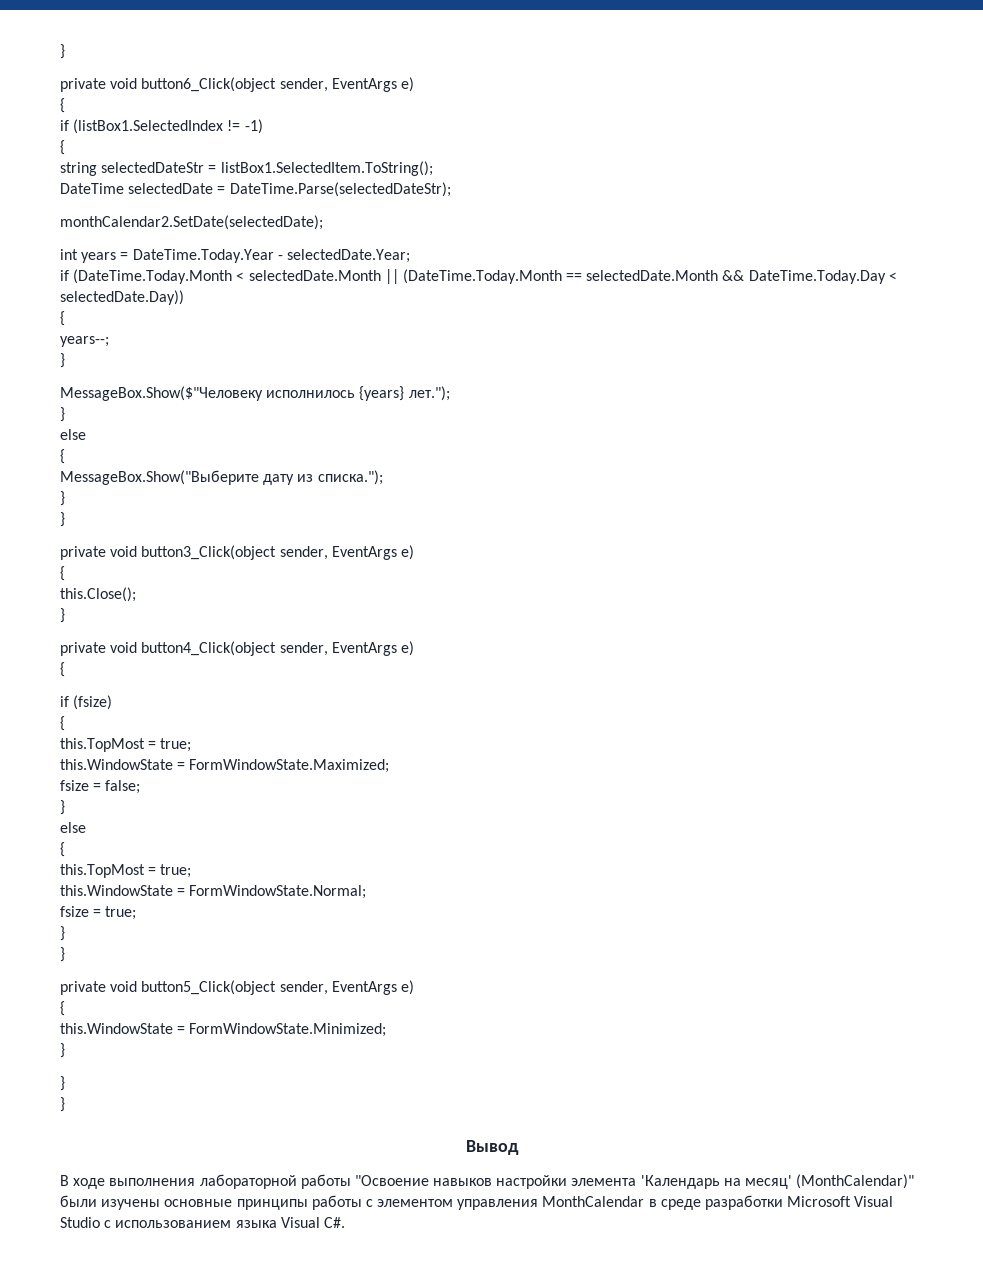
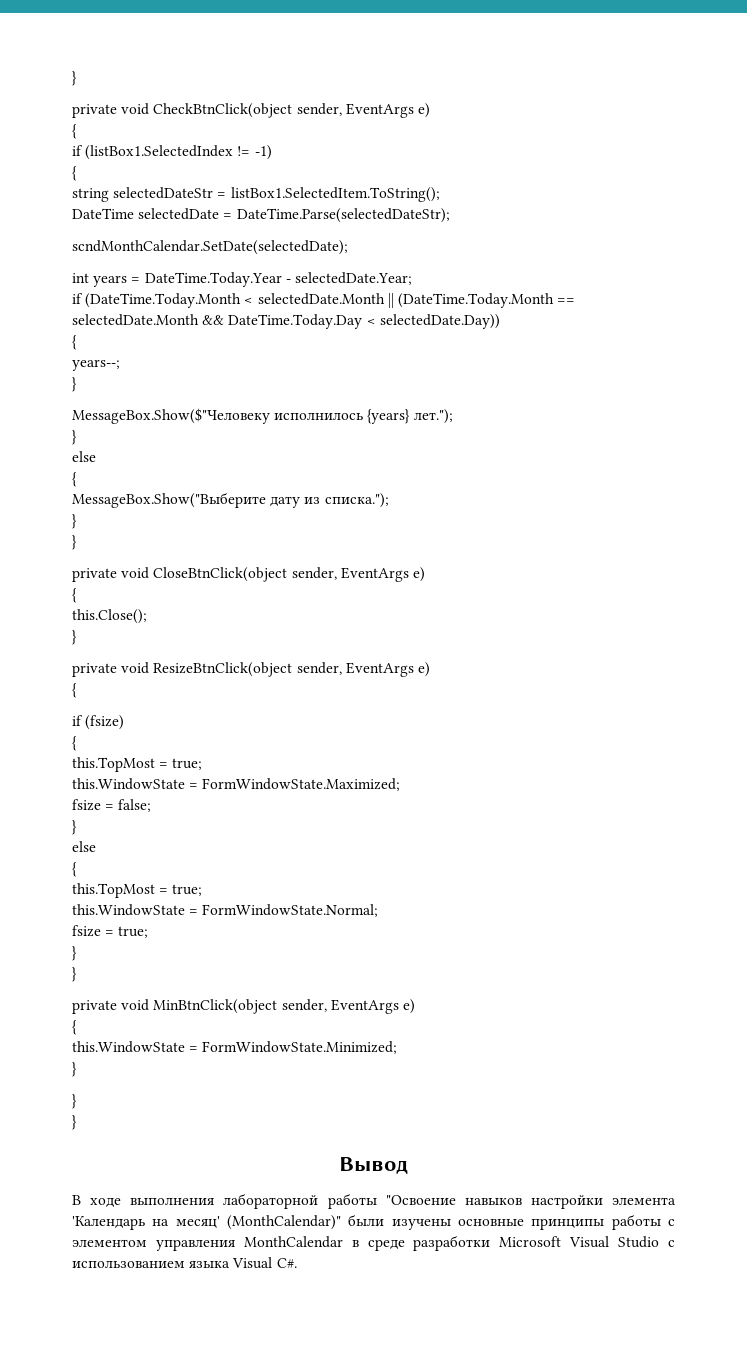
[60,44,65,59] [60,77,277,92] } // private void button6_Click(object -> [72,71,77,86] [72,103,293,118] } // private void CheckBtnClick(object
[60,215,323,230] monthCalendar2.SetDate(selectedDate); -> [72,240,348,255] scndMonthCalendar.SetDate(selectedDate);
[141,545,277,560] button3_Click(object -> [153,567,288,582] CloseBtnClick(object
[141,641,277,656] button4_Click(object -> [153,662,293,677] ResizeBtnClick(object
[141,980,277,995] button5_Click(object -> [153,999,278,1014] MinBtnClick(object

